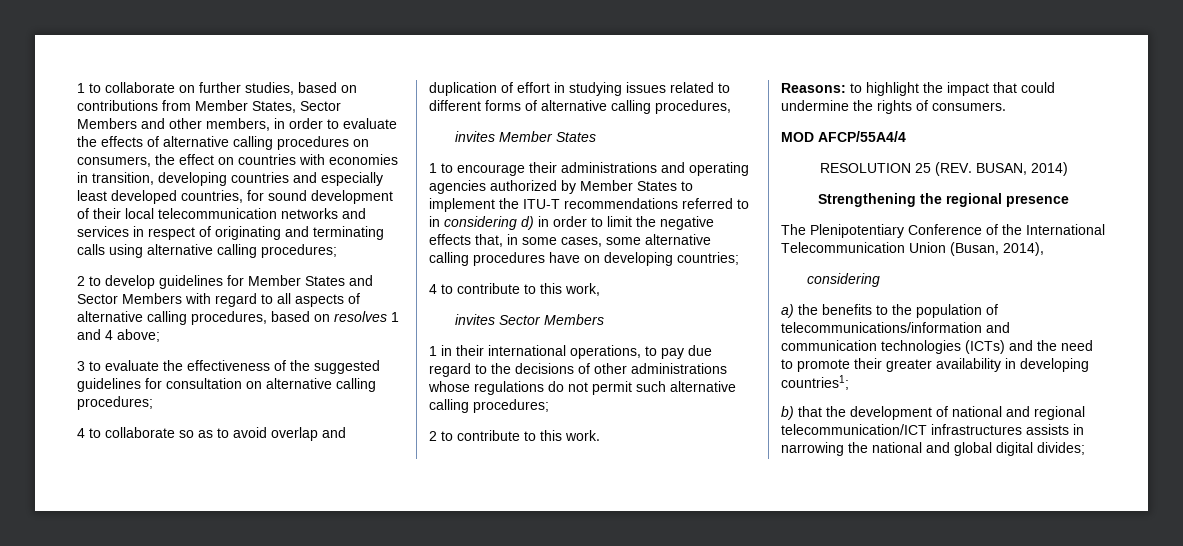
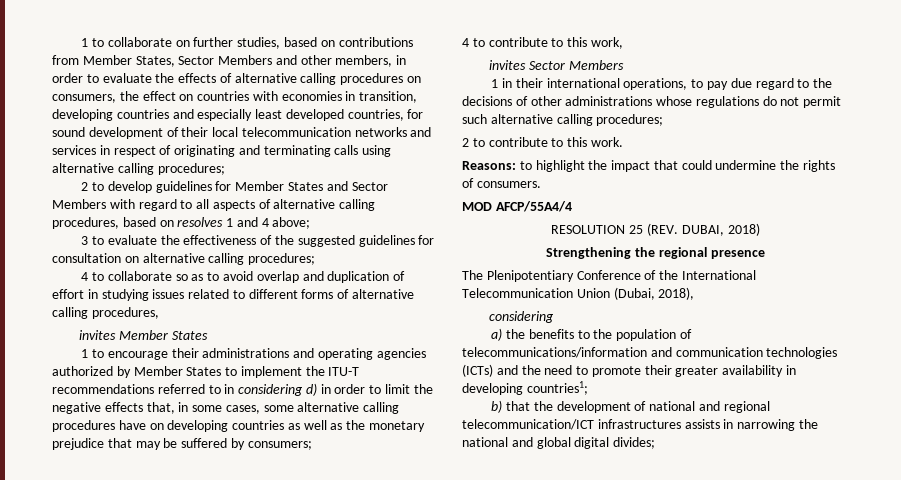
[677,252,739,265] countries; -> [232,420,426,432] [52,438,312,450] countries as well as the monetary prejudice that may be suffered by consumers;
[975,162,1068,176] BUSAN, 2014) -> [681,223,760,236] DUBAI, 2018)
[950,242,1044,256] (Busan, 2014), -> [613,287,695,300] (Dubai, 2018),

